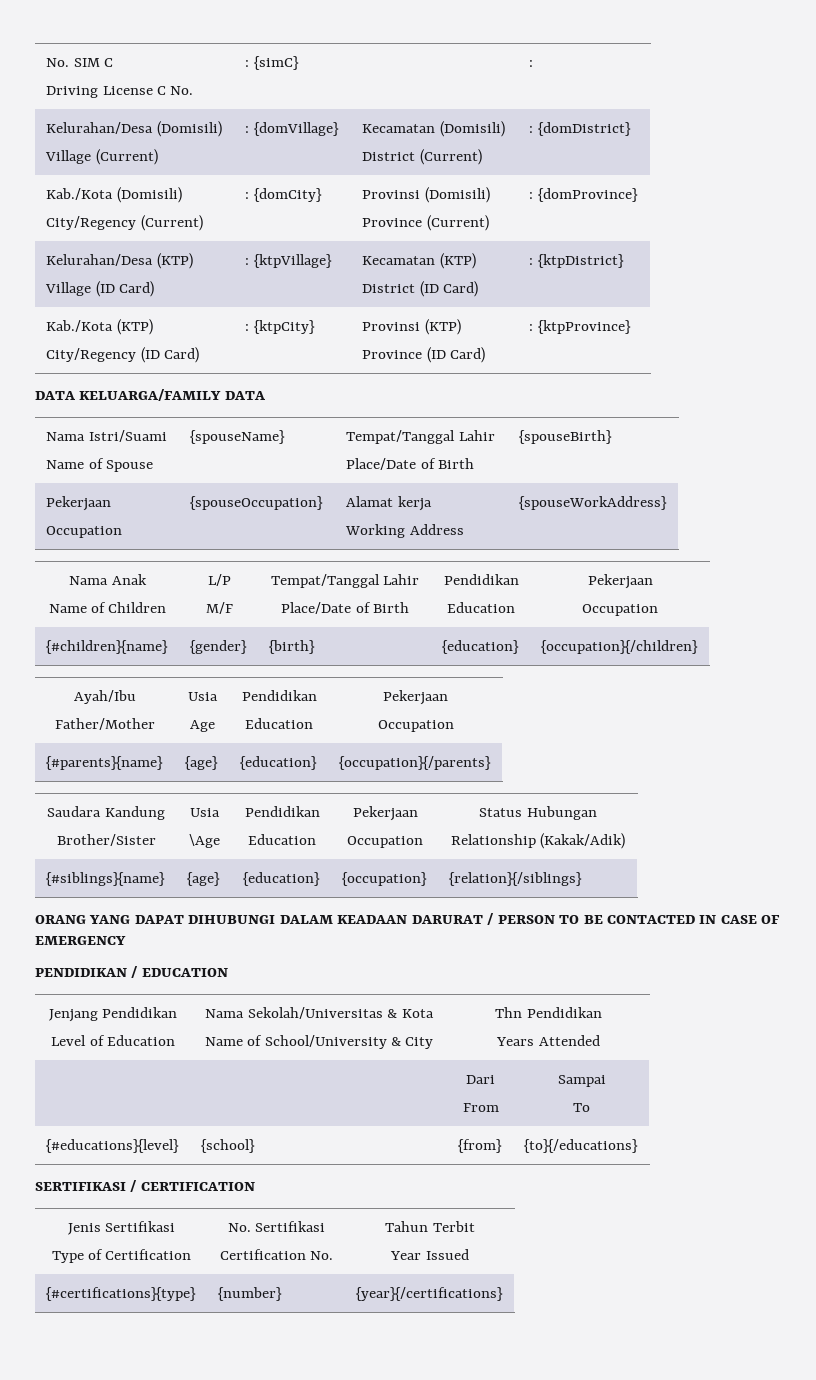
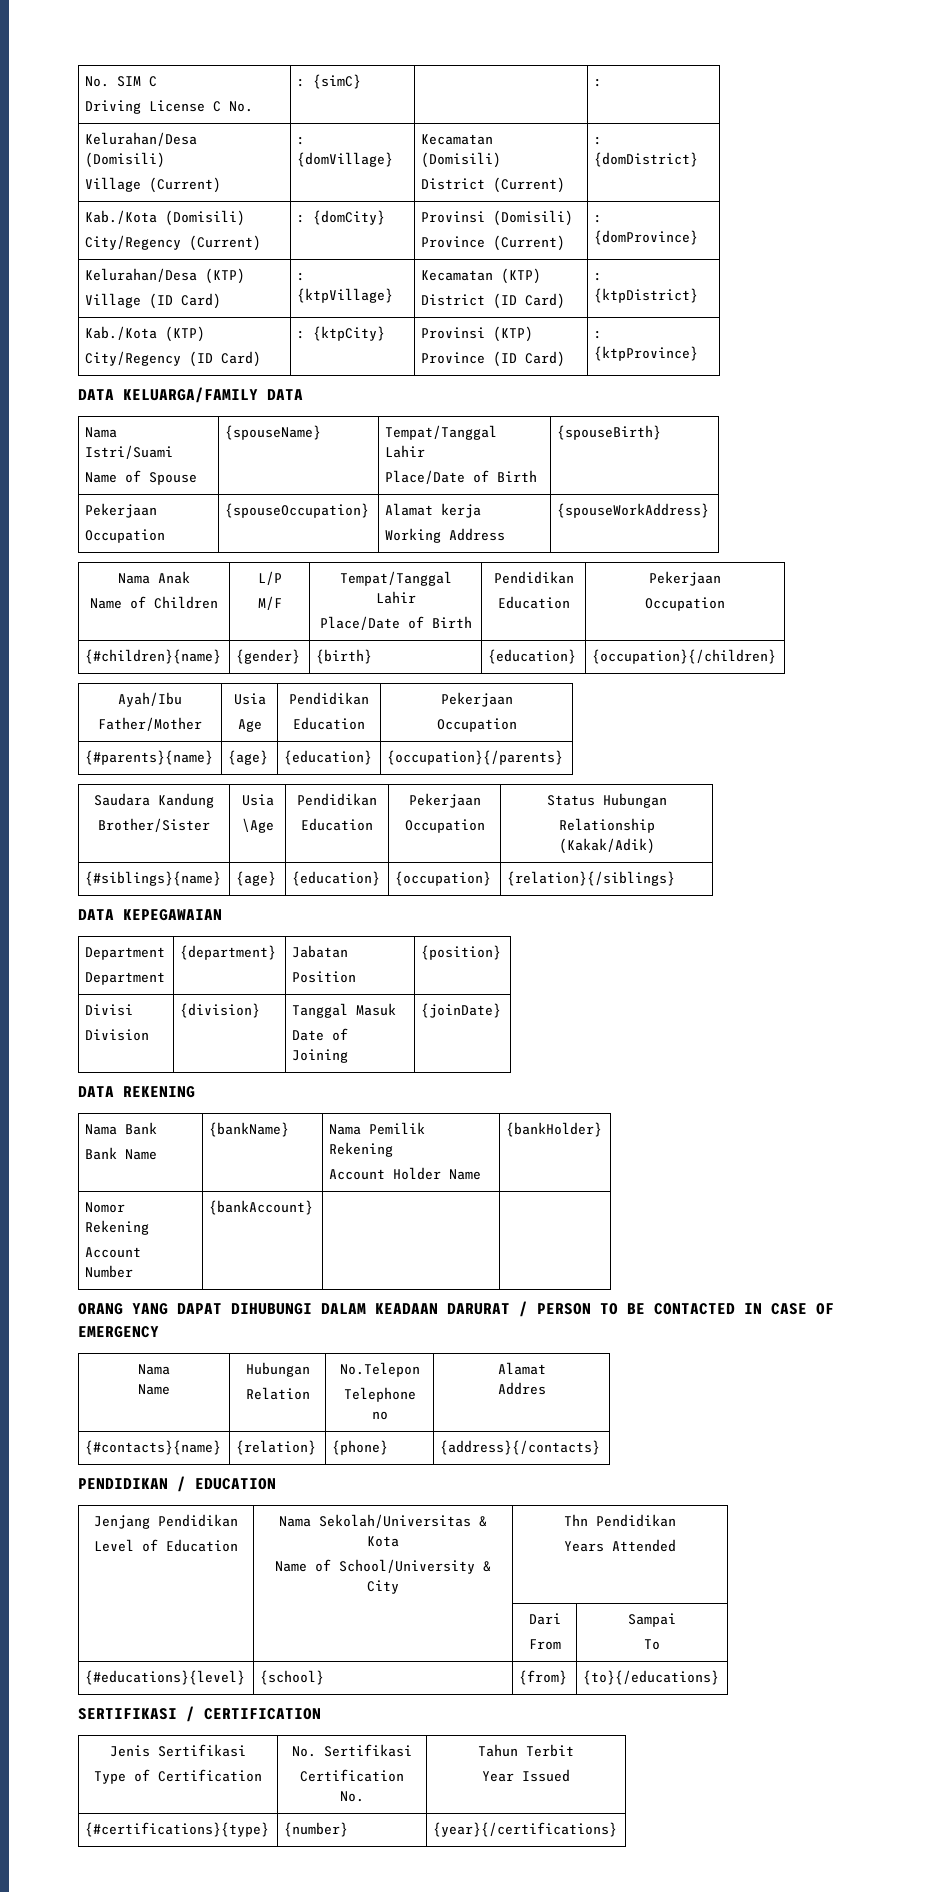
(583, 879) none -> [78,909,222,921] [85,947,166,960] [85,972,166,985] [180,945,277,960] [292,945,349,958] [292,971,357,983] [421,945,502,960] [85,1004,134,1016] [85,1029,150,1041] [180,1003,261,1018] [292,1003,397,1018] [292,1028,349,1041] [292,1049,349,1063] [421,1003,502,1018] [78,1086,195,1098] [85,1122,158,1135] [85,1147,158,1160] [209,1122,290,1137] [329,1122,426,1135] [329,1142,394,1157] [329,1167,482,1180] [506,1122,603,1137] [85,1202,126,1213] [85,1220,150,1235] [85,1247,142,1258] [85,1265,134,1278] [209,1200,314,1215] // DATA KEPEGAWAIAN // Department // Department | {department} | Jabatan // Position | {position} // Divisi // Division | {division} | Tanggal Masuk // Date of Joining | {joinDate} // DATA REKENING // Nama Bank // Bank Name | {bankName} | Nama Pemilik Rekening // Account Holder Name | {bankHolder} // Nomor Rekening // Account Number | {bankAccount} | |
(126, 940) none -> [138,1364,170,1375] [138,1384,170,1395] [245,1362,310,1377] [245,1387,310,1400] [339,1362,420,1377] [343,1387,416,1402] [371,1411,388,1420] [497,1362,546,1375] [497,1382,546,1395] [85,1440,222,1455] [236,1440,317,1455] [332,1440,389,1455] [440,1440,601,1455] // Nama // Name | Hubungan // Relation | No.Telepon // Telephone no | Alamat // Addres // {#contacts}{name} | {relation} | {phone} | {address}{/contacts}

